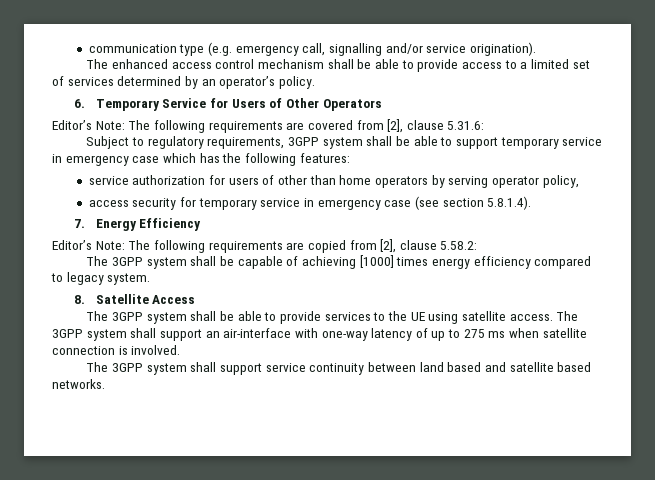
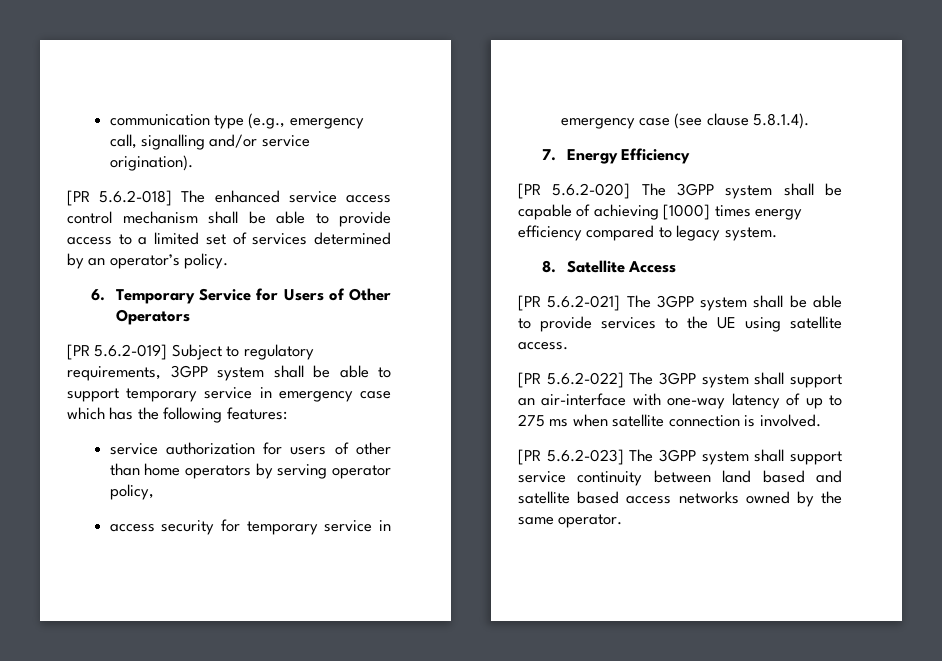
[208,42,233,56] (e.g. -> [248,113,286,129] (e.g.,
(536, 49) none -> [67,190,173,206] [PR 5.6.2-018]
(169, 64) none -> [288,191,337,203] service
[52,119,485,133] Editor’s Note: The following requirements are covered from [2], clause 5.31.6: // -> [67,344,168,360] [PR 5.6.2-019]
[442,198,484,207] section -> [706,113,749,126] clause
[52,239,478,253] Editor’s Note: The following requirements are copied from [2], clause 5.58.2: // -> [518,183,631,199] [PR 5.6.2-020]
(196, 299) none -> [518,295,621,311] [PR 5.6.2-021]
(553, 317) none -> [518,372,624,388] // [PR 5.6.2-022]
(181, 350) none -> [518,449,624,465] [PR 5.6.2-023]
[52,379,105,389] networks. -> [626,491,842,507] [518,514,623,528] access networks owned by the same operator.

